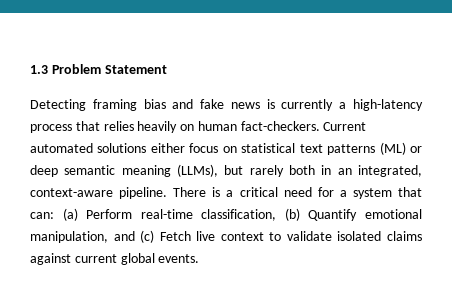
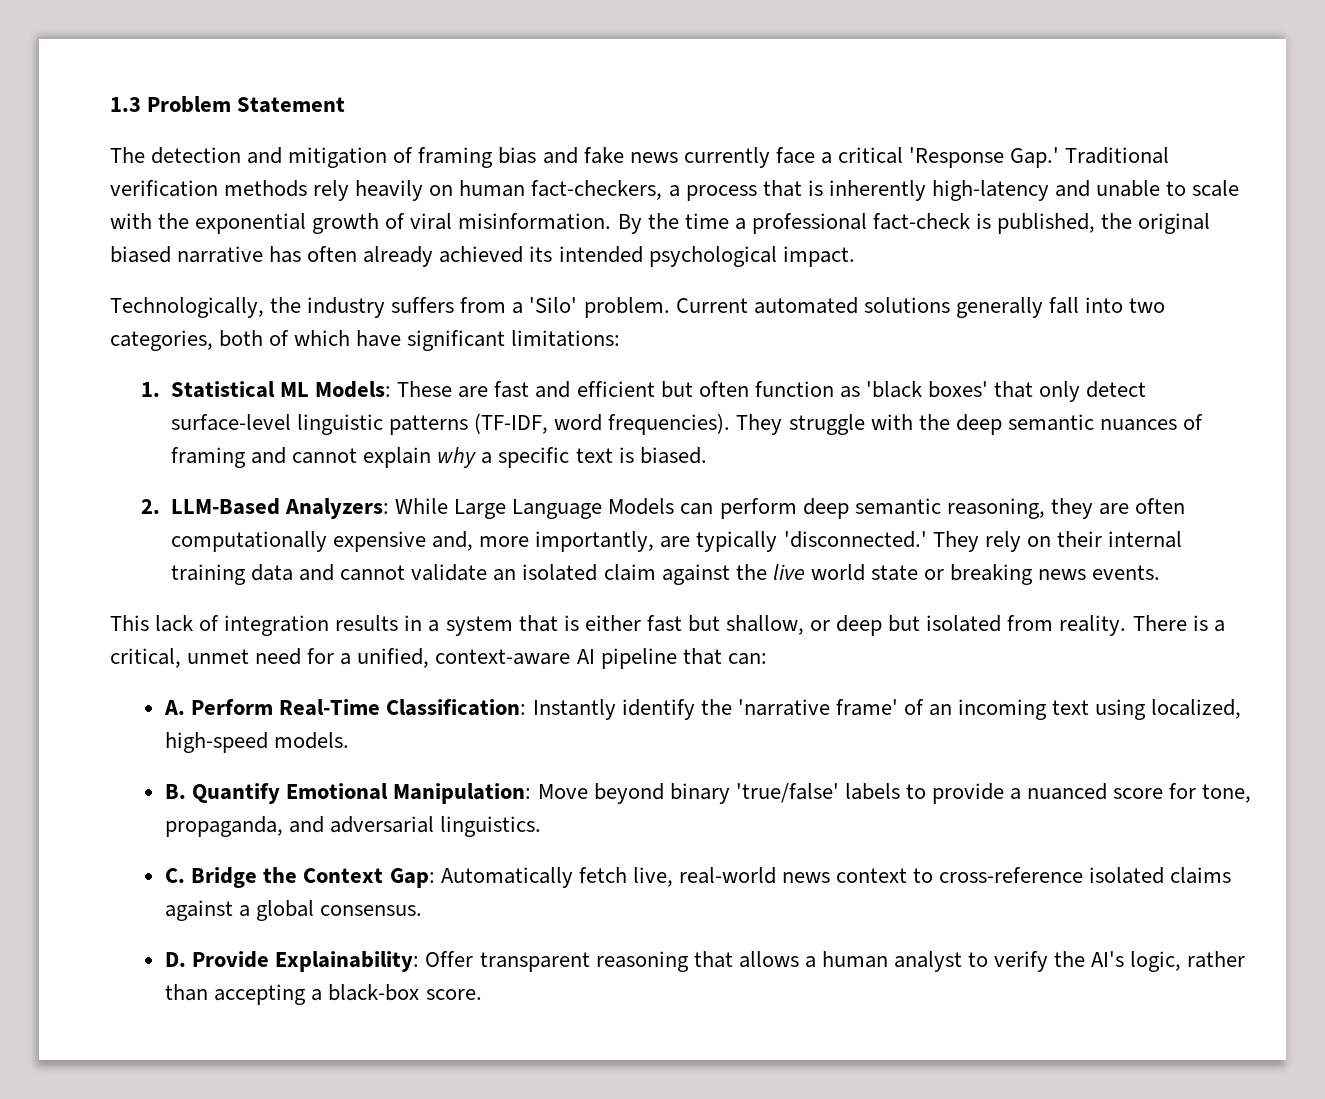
[30,99,86,111] Detecting -> [110,147,414,168] The detection and mitigation of
[266,99,423,111] [30,121,367,133] [30,142,423,155] [30,164,422,177] [30,187,168,199] is currently a high-latency process that relies heavily on human fact-checkers. Current automated solutions either focus on statistical text patterns (ML) or deep semantic meaning (LLMs), but rarely both in an integrated, context-aware pipeline. -> [683,147,1170,168] [110,180,1240,201] [110,213,1211,234] [110,246,855,267] [110,297,1166,318] [110,330,621,351] [140,381,1147,402] [170,413,1203,435] [170,447,707,468] [140,498,1185,519] [170,531,1182,552] [170,564,1161,585] [110,615,1127,636] currently face a critical 'Response Gap.' Traditional verification methods rely heavily on human fact-checkers, a process that is inherently high-latency and unable to scale with the exponential growth of viral misinformation. By the time a professional fact-check is published, the original biased narrative has often already achieved its intended psychological impact. // Technologically, the industry suffers from a 'Silo' problem. Current automated solutions generally fall into two categories, both of which have significant limitations: // 1. Statistical ML Models: These are fast and efficient but often function as 'black boxes' that only detect surface-level linguistic patterns (TF-IDF, word frequencies). They struggle with the deep semantic nuances of framing and cannot explain why a specific text is biased. // 2. LLM-Based Analyzers: While Large Language Models can perform deep semantic reasoning, they are often computationally expensive and, more importantly, are typically 'disconnected.' They rely on their internal training data and cannot validate an isolated claim against the live world state or breaking news events. // This lack of integration results in a system that is either fast but shallow, or deep but isolated from reality.
[239,187,278,197] critical -> [110,648,250,668] critical, unmet
[352,187,423,199] [30,208,422,221] [30,230,216,243] system that can: (a) Perform real-time classification, (b) Quantify emotional manipulation, and (c) Fetch live -> [357,648,767,669] [164,699,1242,720] [165,732,350,753] [165,783,1252,804] [165,816,542,837] [165,867,830,888] unified, context-aware AI pipeline that can: // A. Perform Real-Time Classification: Instantly identify the 'narrative frame' of an incoming text using localized, high-speed models. // B. Quantify Emotional Manipulation: Move beyond binary 'true/false' labels to provide a nuanced score for tone, propaganda, and adversarial linguistics. // C. Bridge the Context Gap: Automatically fetch live, real-world news
[286,231,332,241] validate -> [939,867,1084,883] cross-reference
[74,253,200,265] current global events. -> [239,900,423,921] [165,951,1246,972] [165,984,482,1005] a global consensus. // D. Provide Explainability: Offer transparent reasoning that allows a human analyst to verify the AI's logic, rather than accepting a black-box score.

